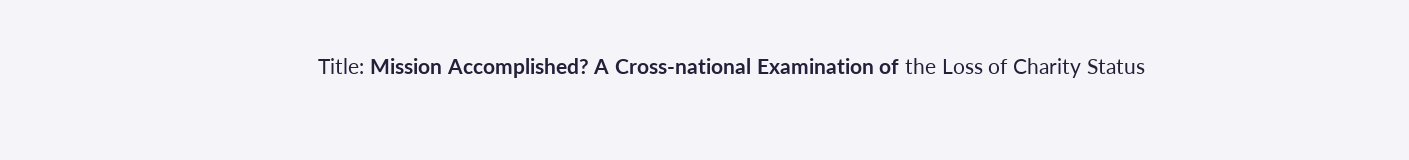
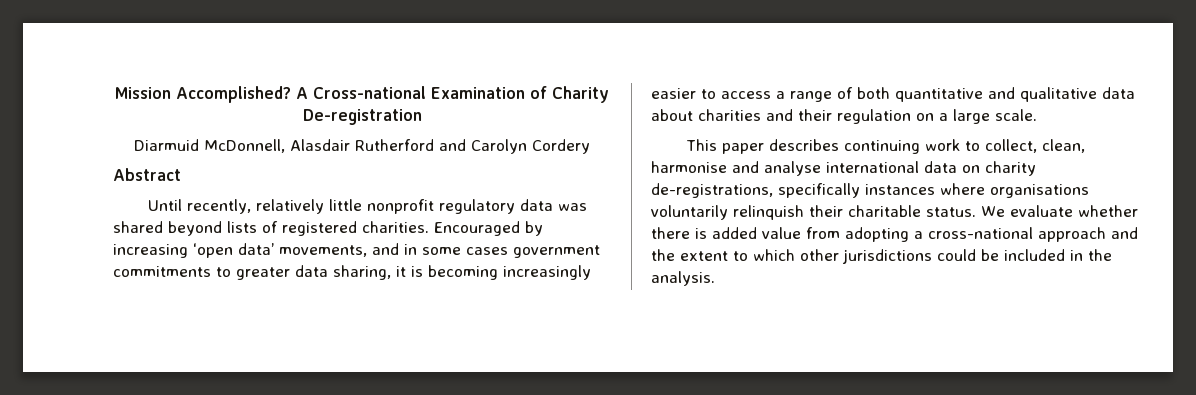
[318,58,365,74] Title: -> (115, 93) none
[905,58,1145,78] the Loss of Charity Status -> [552,86,609,103] [302,109,422,125] [134,139,590,154] [113,168,181,181] [147,199,587,214] [113,221,543,236] [113,243,600,258] [113,265,591,280] [651,87,1135,102] [651,109,1037,124] [685,139,1085,154] [651,161,1036,176] [651,183,1089,198] [651,205,1138,220] [651,227,1138,242] [651,249,1112,264] [651,271,715,286] Charity De-registration // Diarmuid McDonnell, Alasdair Rutherford and Carolyn Cordery // Abstract // Until recently, relatively little nonprofit regulatory data was shared beyond lists of registered charities. Encouraged by increasing ‘open data’ movements, and in some cases government commitments to greater data sharing, it is becoming increasingly easier to access a range of both quantitative and qualitative data about charities and their regulation on a large scale. // This paper describes continuing work to collect, clean, harmonise and analyse international data on charity de-registrations, specifically instances where organisations voluntarily relinquish their charitable status. We evaluate whether there is added value from adopting a cross-national approach and the extent to which other jurisdictions could be included in the analysis.

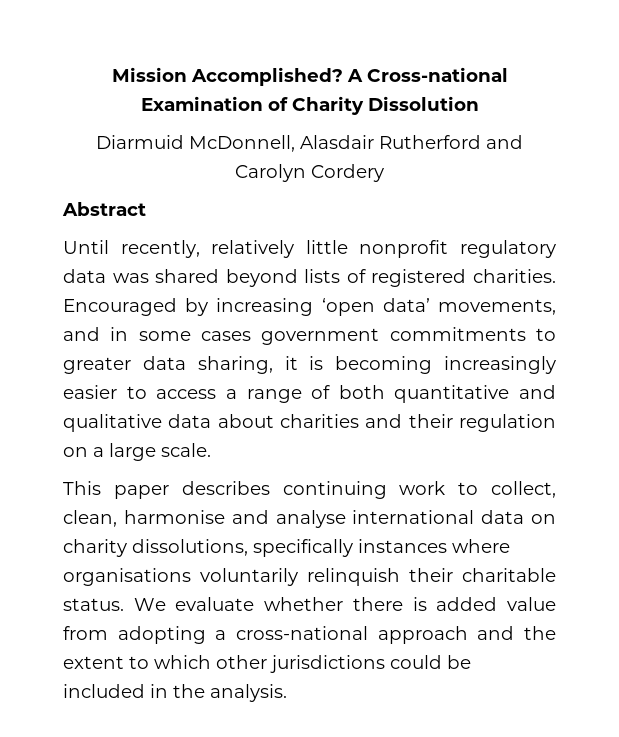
[302,109,422,125] De-registration -> [367,96,479,111] Dissolution
[651,183,773,198] de-registrations, -> [132,539,248,556] dissolutions,

